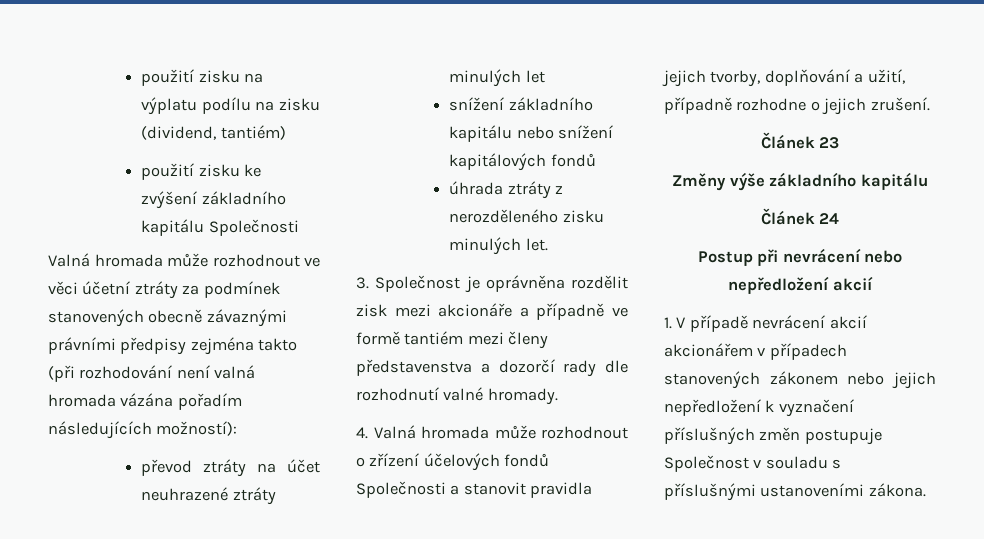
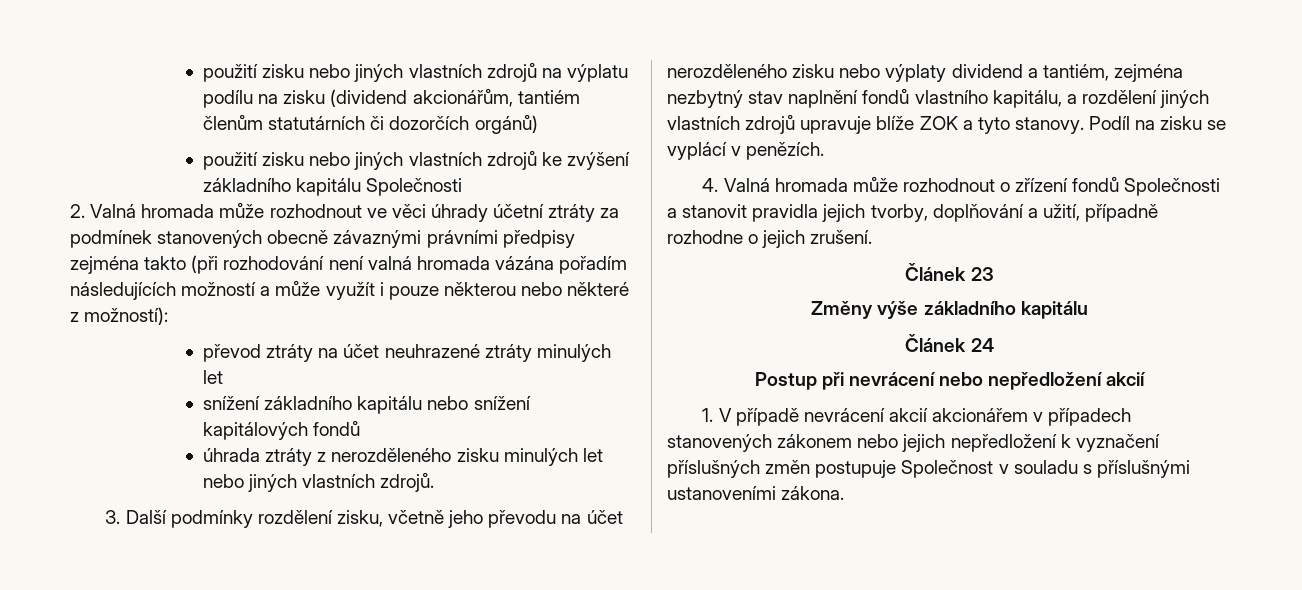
[141,69,240,86] použití zisku -> [203,62,537,82] použití zisku nebo jiných vlastních zdrojů
[141,125,286,140] [141,163,240,180] (dividend, tantiém) // použití zisku -> [330,88,580,107] [203,114,538,134] [203,150,537,170] (dividend akcionářům, tantiém členům statutárních či dozorčích orgánů) // použití zisku nebo jiných vlastních zdrojů
(299, 227) none -> [70,204,85,218] 2.
(78, 288) none -> [430,204,488,222] úhrady
(152, 430) none -> [181,280,630,300] [70,312,79,322] možností a může využít i pouze některou nebo některé z
[525,238,548,251] [356,275,628,293] [356,303,628,320] [356,331,549,349] [356,359,628,377] [356,387,558,405] let. // 3. Společnost je oprávněna rozdělit zisk mezi akcionáře a případně ve formě tantiém mezi členy představenstva a dozorčí rady dle rozhodnutí valné hromady. -> [582,448,603,462] [203,472,435,492] [105,510,623,528] [667,64,1183,82] [667,88,1210,108] [667,114,1227,134] [667,142,825,160] let nebo jiných vlastních zdrojů. // 3. Další podmínky rozdělení zisku, včetně jeho převodu na účet nerozděleného zisku nebo výplaty dividend a tantiém, zejména nezbytný stav naplnění fondů vlastního kapitálu, a rozdělení jiných vlastních zdrojů upravuje blíže ZOK a tyto stanovy. Podíl na zisku se vyplácí v penězích.
[423,453,500,471] účelových -> (1069, 185) none

